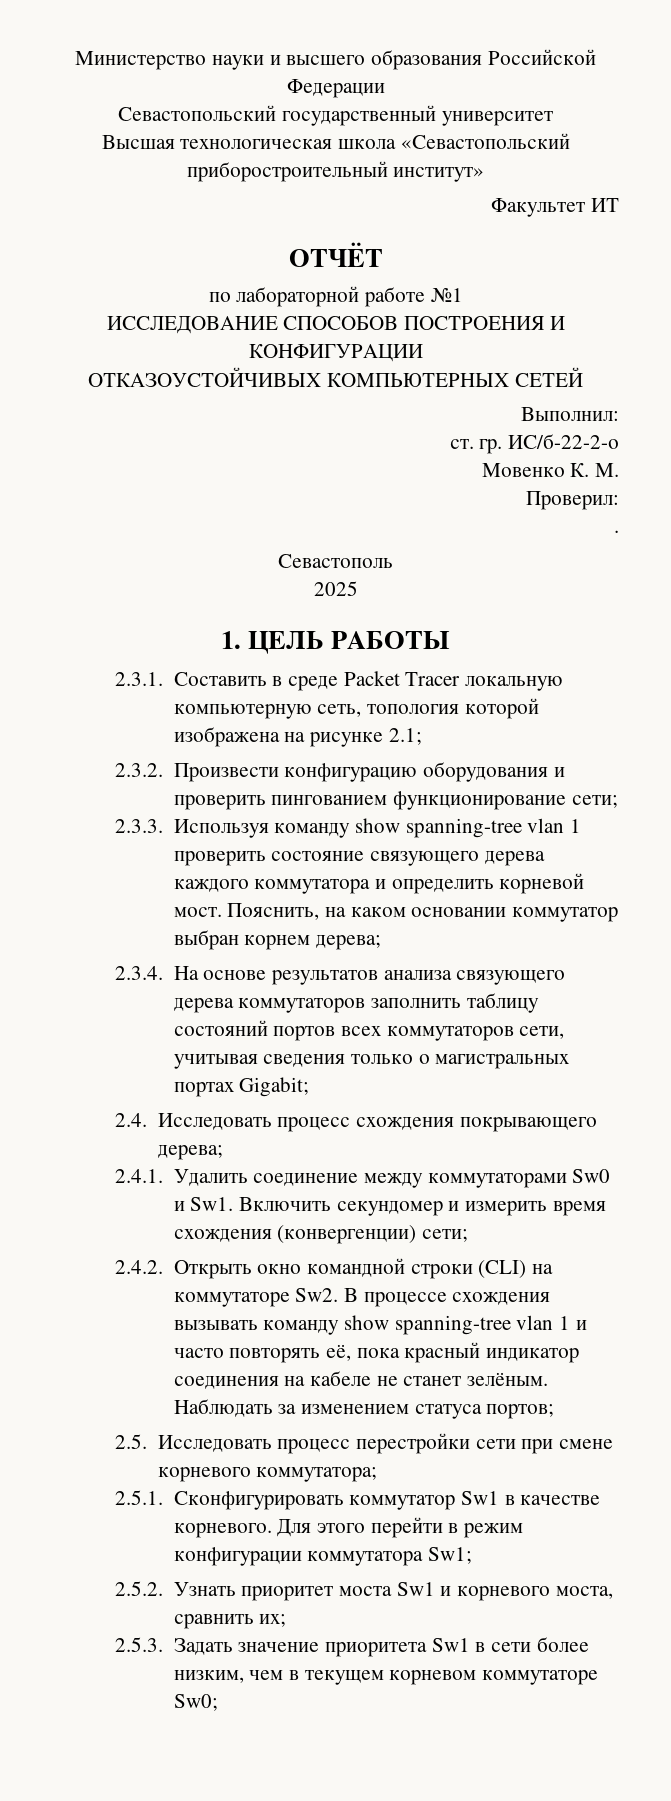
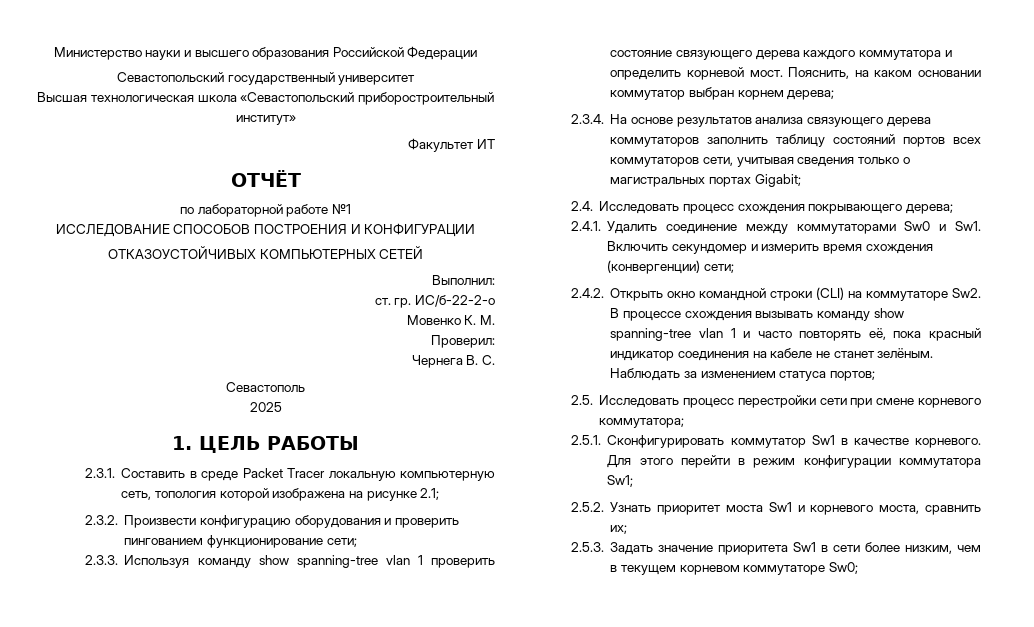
[614,530,619,533] . -> [411,355,495,368] Чернега В. С.

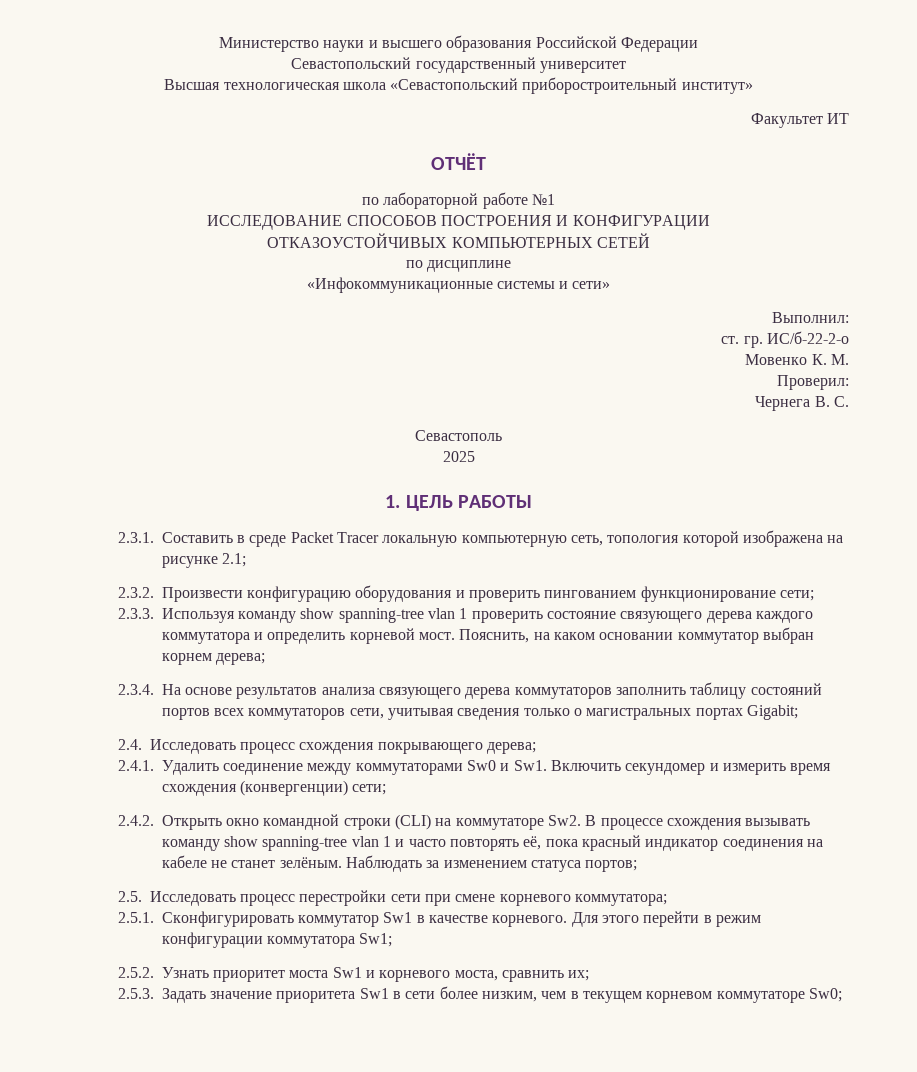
(424, 252) none -> [405,260,512,272] [306,277,611,293] // по дисциплине // «Инфокоммуникационные системы и сети»

